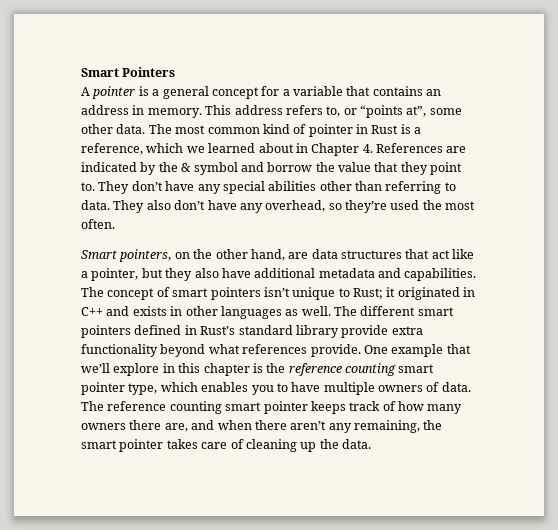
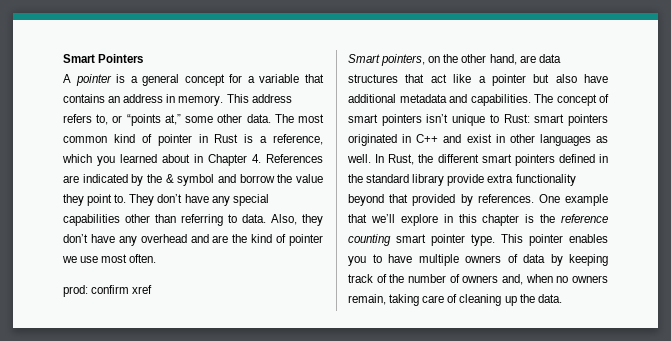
[406,106,427,117] at”, -> [164,114,181,125] at,”
[186,146,205,153] we -> [97,156,115,166] you
[374,162,399,172] that -> (323, 178) none
[268,181,317,191] abilities -> [63,214,120,226] capabilities
[113,200,442,213] They also don’t have any overhead, so they’re used the -> [271,214,323,226] [63,234,323,246] [62,256,99,263] Also, they don’t have any overhead and are the kind of pointer we use
(115, 224) none -> [63,285,153,297] // prod: confirm xref
[91,268,193,281] pointer, but they -> [491,74,550,86] pointer but
[353,287,396,299] Rust; it -> [503,114,608,126] Rust: smart pointers
[132,306,167,316] exists -> [466,134,492,143] exist
[334,306,357,316] The -> [375,154,434,165] In Rust, the
[200,326,236,335] Rust’s -> [348,174,363,183] the
[208,344,361,357] what references provide. -> [389,194,534,206] that provided by references.
[128,382,198,395] type, which -> [471,234,563,246] type. This pointer
[441,382,471,392] [81,401,463,414] [81,420,443,433] [81,439,198,452] data. The reference counting smart pointer keeps track of how many owners there are, and when there aren’t any remaining, the smart pointer takes -> [523,254,608,266] [348,274,608,285] [348,294,420,306] data by keeping track of the number of owners and, when no owners remain, taking

